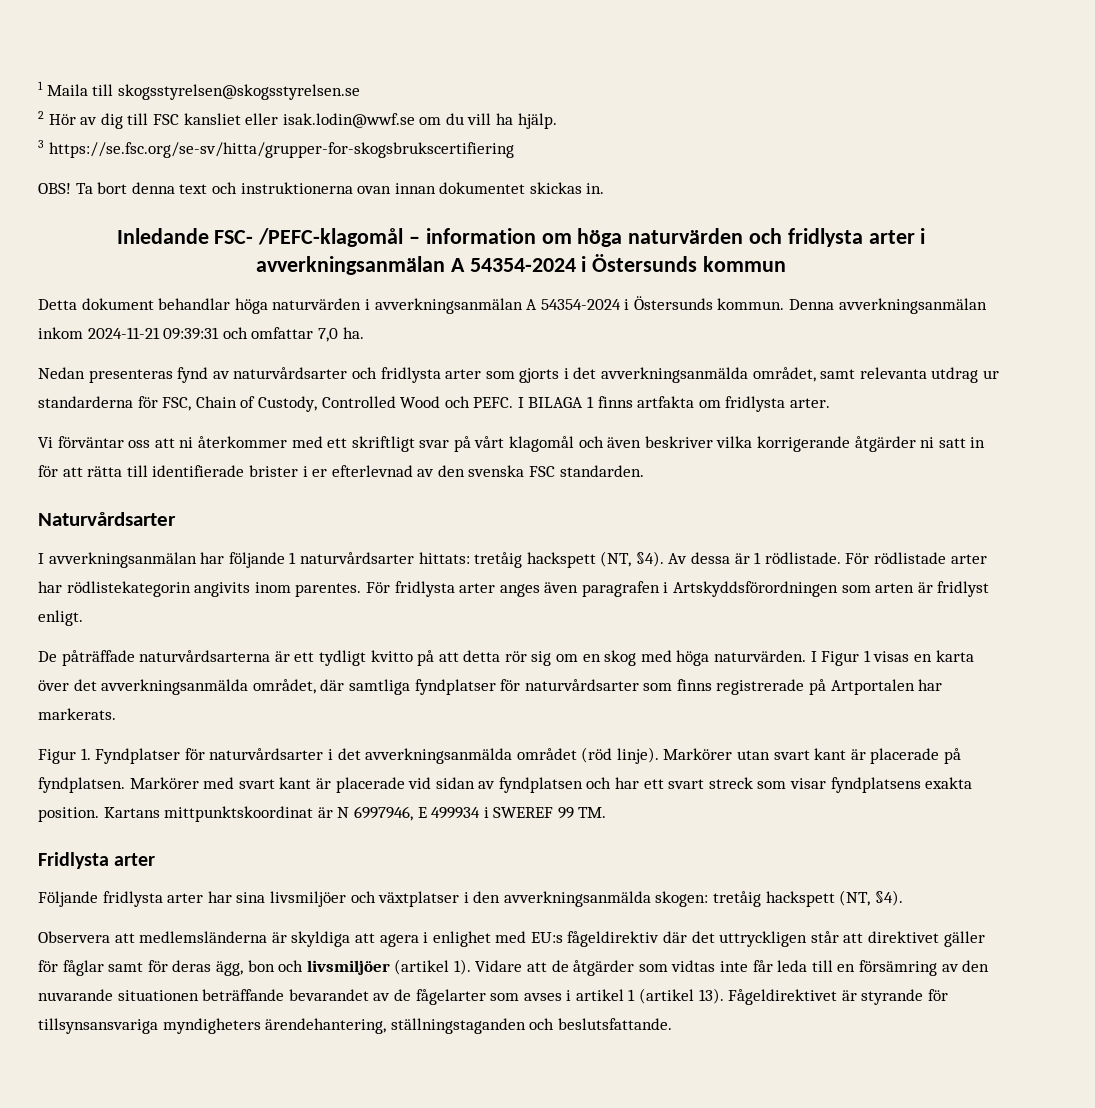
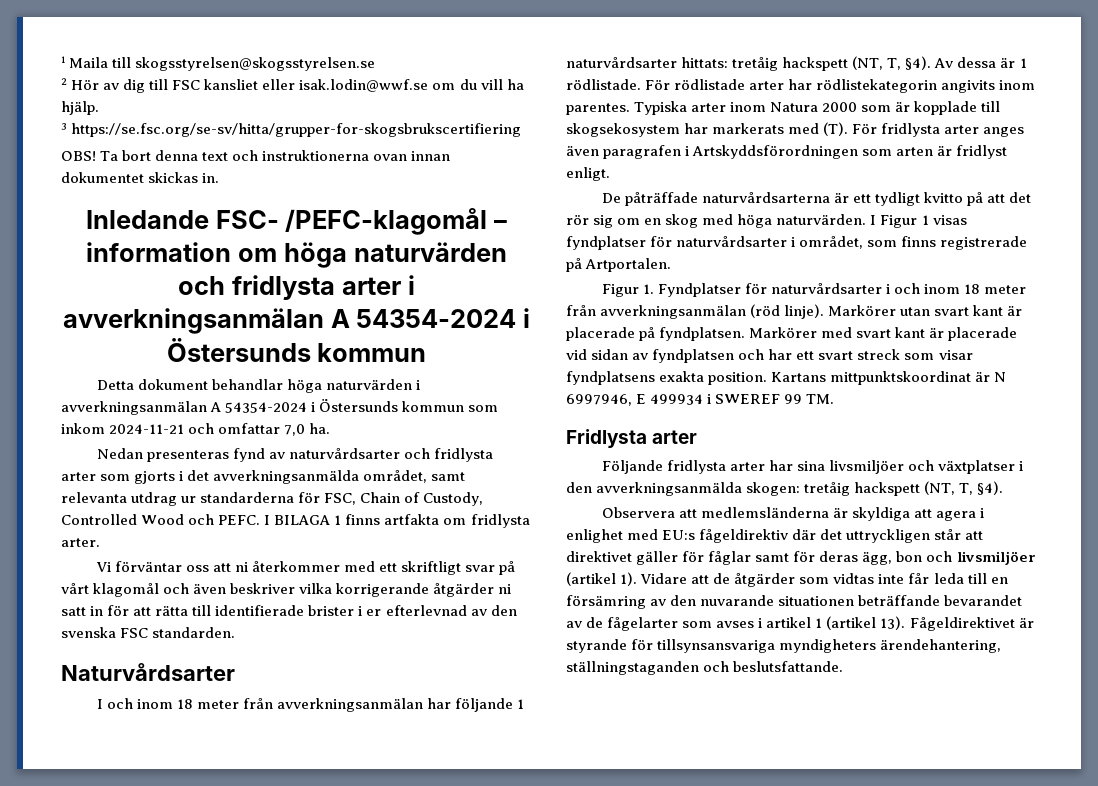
[717,298,987,314] kommun. Denna avverkningsanmälan -> [402,401,499,412] kommun som
[163,327,220,340] 09:39:31 -> (185, 429) none
(44, 558) none -> [106,698,274,709] och inom 18 meter från
(632, 559) none -> [887,58,902,70] T,
(362, 590) none -> [634,101,1001,115] [566,122,849,137] Typiska arter inom Natura 2000 som är kopplade till skogsekosystem har markerats med (T).
[463,650,501,662] detta -> [1009,192,1032,203] det
[913,650,974,662] [38,679,410,695] en karta över det avverkningsanmälda området, där samtliga -> (967, 220) none
(639, 685) none -> [791,236,864,249] i området,
[830,679,943,695] [38,708,116,720] Artportalen har markerats. -> [585,258,672,272] Artportalen.
[337,748,577,764] det avverkningsanmälda området -> [894,283,1027,294] [566,305,747,319] och inom 18 meter från avverkningsanmälan
(871, 898) none -> [959,483,974,495] T,

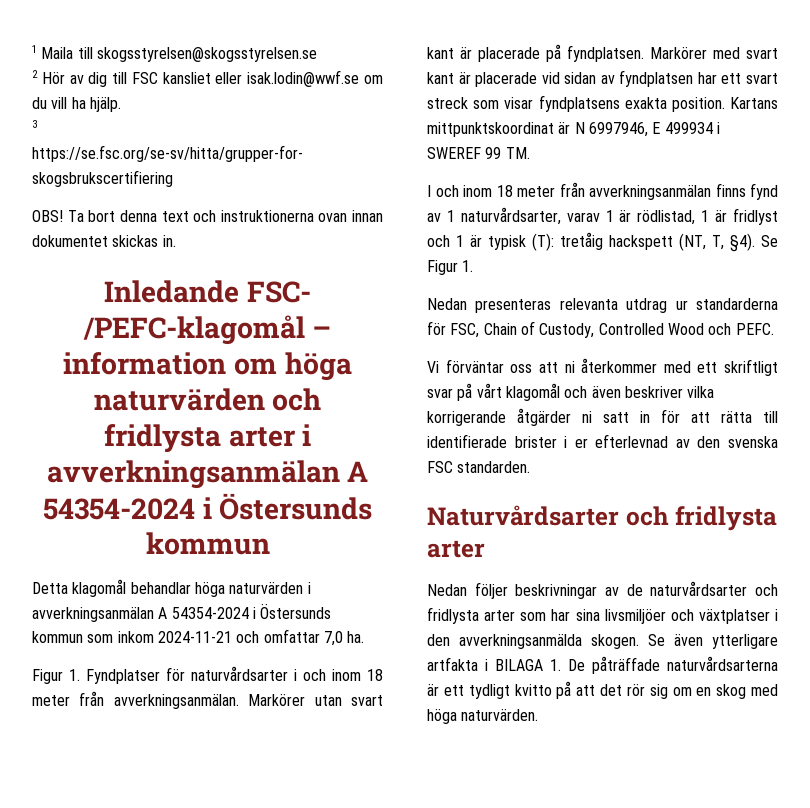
[137,379,208,390] dokument -> [72,579,127,597] klagomål
[96,448,494,462] [61,470,466,484] Nedan presenteras fynd av naturvårdsarter och fridlysta arter som gjorts i det avverkningsanmälda området, samt -> [32,666,383,684] [32,691,383,709] [427,44,778,62] [427,70,778,87] [427,95,778,112] [427,122,720,137] [427,147,530,159] [427,182,778,200] [427,207,778,225] [427,232,778,252] [427,260,474,275] [427,298,552,313] Figur 1. Fyndplatser för naturvårdsarter i och inom 18 meter från avverkningsanmälan. Markörer utan svart kant är placerade på fyndplatsen. Markörer med svart kant är placerade vid sidan av fyndplatsen har ett svart streck som visar fyndplatsens exakta position. Kartans mittpunktskoordinat är N 6997946, E 499934 i SWEREF 99 TM. // I och inom 18 meter från avverkningsanmälan finns fynd av 1 naturvårdsarter, varav 1 är rödlistad, 1 är fridlyst och 1 är typisk (T): tretåig hackspett (NT, T, §4). Se Figur 1. // Nedan presenteras
[264,514,530,528] [61,538,100,547] I BILAGA 1 finns artfakta om fridlysta arter. -> (774, 329) none
[96,698,525,712] [566,56,1027,71] [566,79,1036,93] [566,101,1001,115] [566,122,1025,137] [566,145,1008,159] [566,167,610,181] // I och inom 18 meter från avverkningsanmälan har följande 1 naturvårdsarter hittats: tretåig hackspett (NT, T, §4). Av dessa är 1 rödlistade. För rödlistade arter har rödlistekategorin angivits inom parentes. Typiska arter inom Natura 2000 som är kopplade till skogsekosystem har markerats med (T). För fridlysta arter anges även paragrafen i Artskyddsförordningen som arten är fridlyst enligt. // -> [625,506,778,531] [427,540,485,558] [427,581,778,599] [427,607,778,624] [427,634,778,649] [427,657,561,671] och fridlysta arter // Nedan följer beskrivningar av de naturvårdsarter och fridlysta arter som har sina livsmiljöer och växtplatser i den avverkningsanmälda skogen. Se även ytterligare artfakta i BILAGA 1.
[870,215,967,228] [566,236,1028,250] [566,258,672,272] [601,283,1027,297] [566,304,1023,319] [566,327,1018,341] [566,349,973,363] [566,371,1007,385] [566,394,835,406] [566,429,698,448] [601,460,1024,474] [566,481,1004,496] [601,507,985,521] [566,529,984,543] [566,551,1036,565] [566,572,1008,587] [566,595,1023,609] [566,616,1034,631] [566,639,1002,653] [566,661,844,675] I Figur 1 visas fyndplatser för naturvårdsarter i området, som finns registrerade på Artportalen. // Figur 1. Fyndplatser för naturvårdsarter i och inom 18 meter från avverkningsanmälan (röd linje). Markörer utan svart kant är placerade på fyndplatsen. Markörer med svart kant är placerade vid sidan av fyndplatsen och har ett svart streck som visar fyndplatsens exakta position. Kartans mittpunktskoordinat är N 6997946, E 499934 i SWEREF 99 TM. // Fridlysta arter // Följande fridlysta arter har sina livsmiljöer och växtplatser i den avverkningsanmälda skogen: tretåig hackspett (NT, T, §4). // Observera att medlemsländerna är skyldiga att agera i enlighet med EU:s fågeldirektiv där det uttryckligen står att direktivet gäller för fåglar samt för deras ägg, bon och livsmiljöer (artikel 1). Vidare att de åtgärder som vidtas inte får leda till en försämring av den nuvarande situationen beträffande bevarandet av de fågelarter som avses i artikel 1 (artikel 13). Fågeldirektivet är styrande för tillsynsansvariga myndigheters ärendehantering, ställningstaganden och beslutsfattande. -> (539, 715) none

